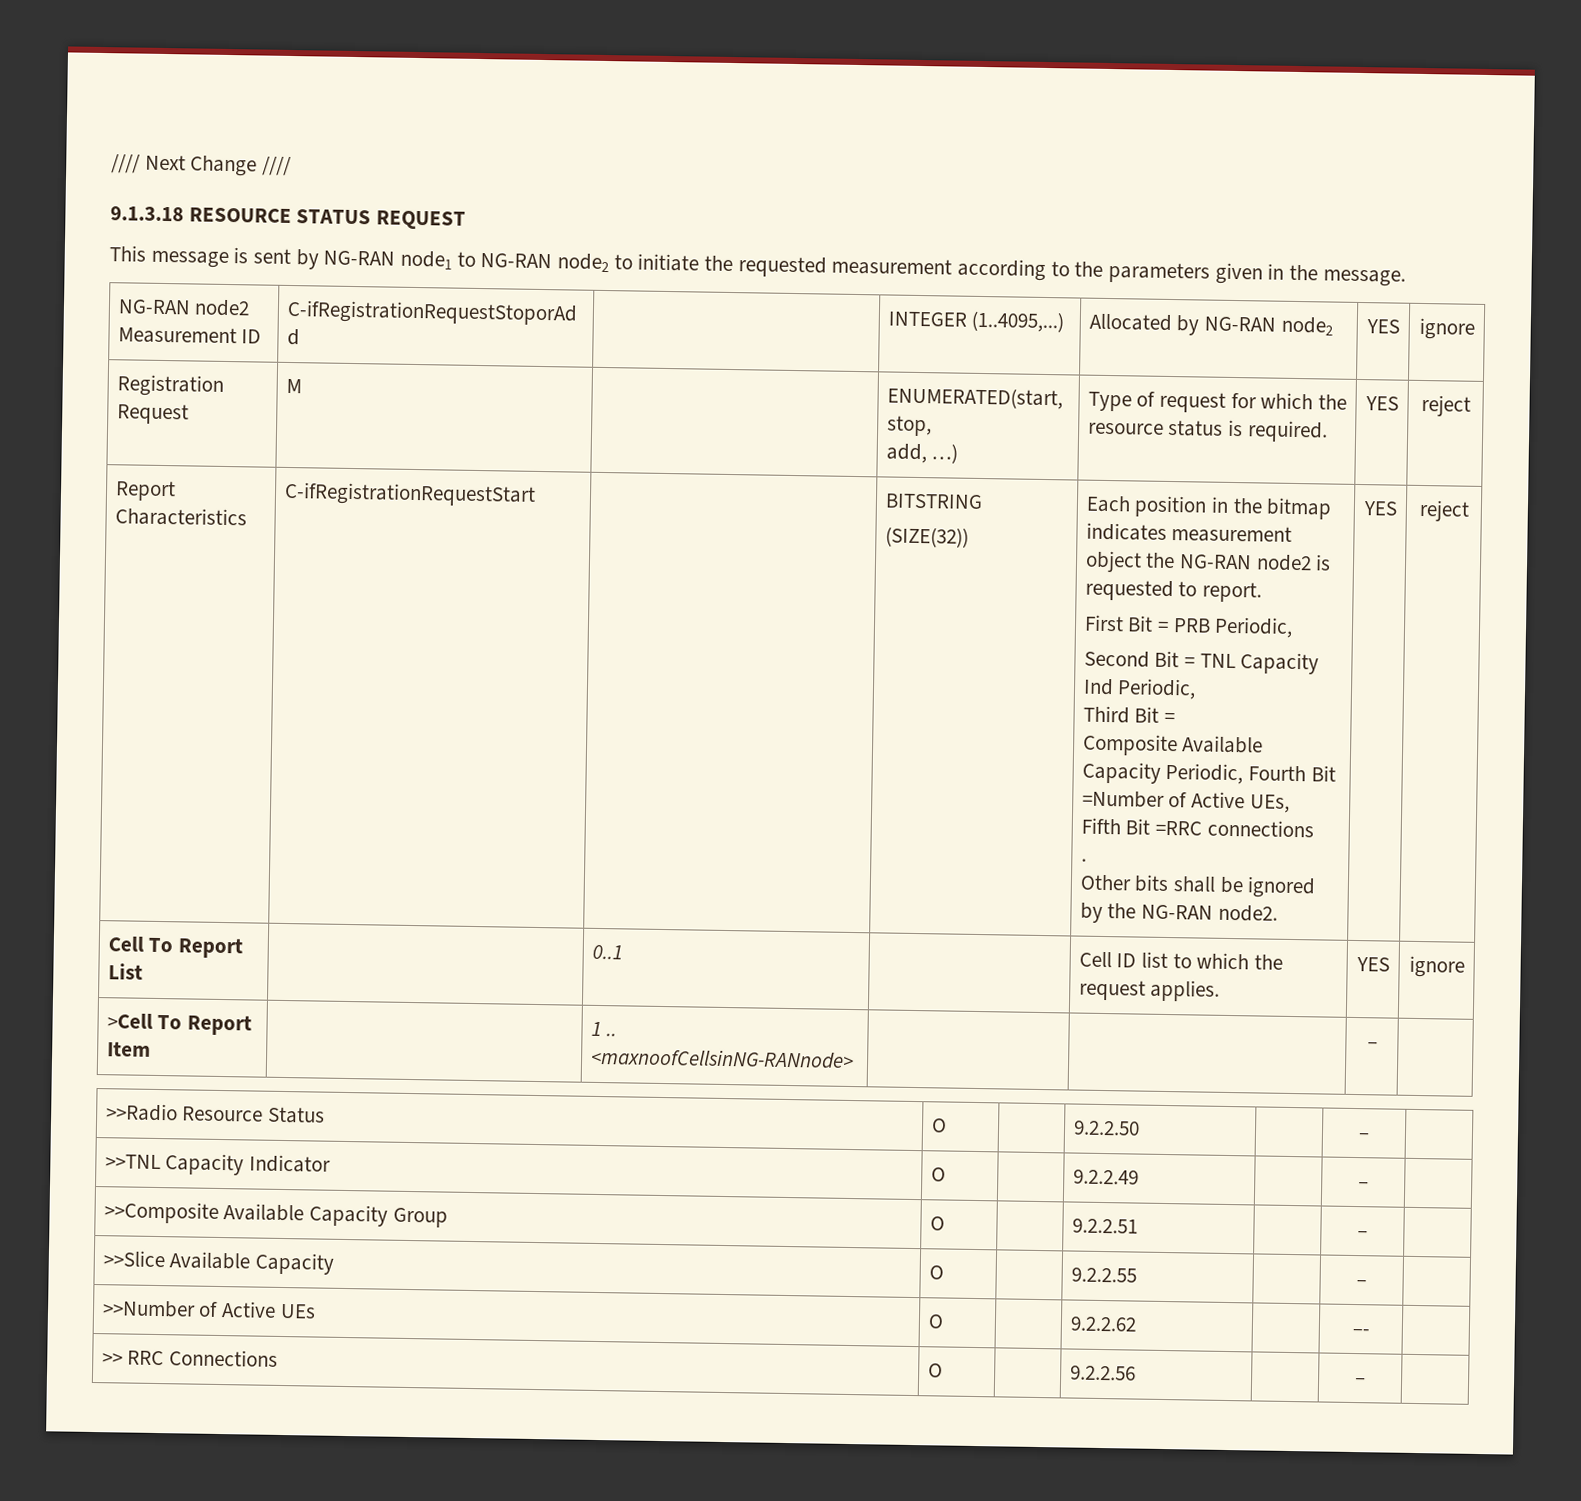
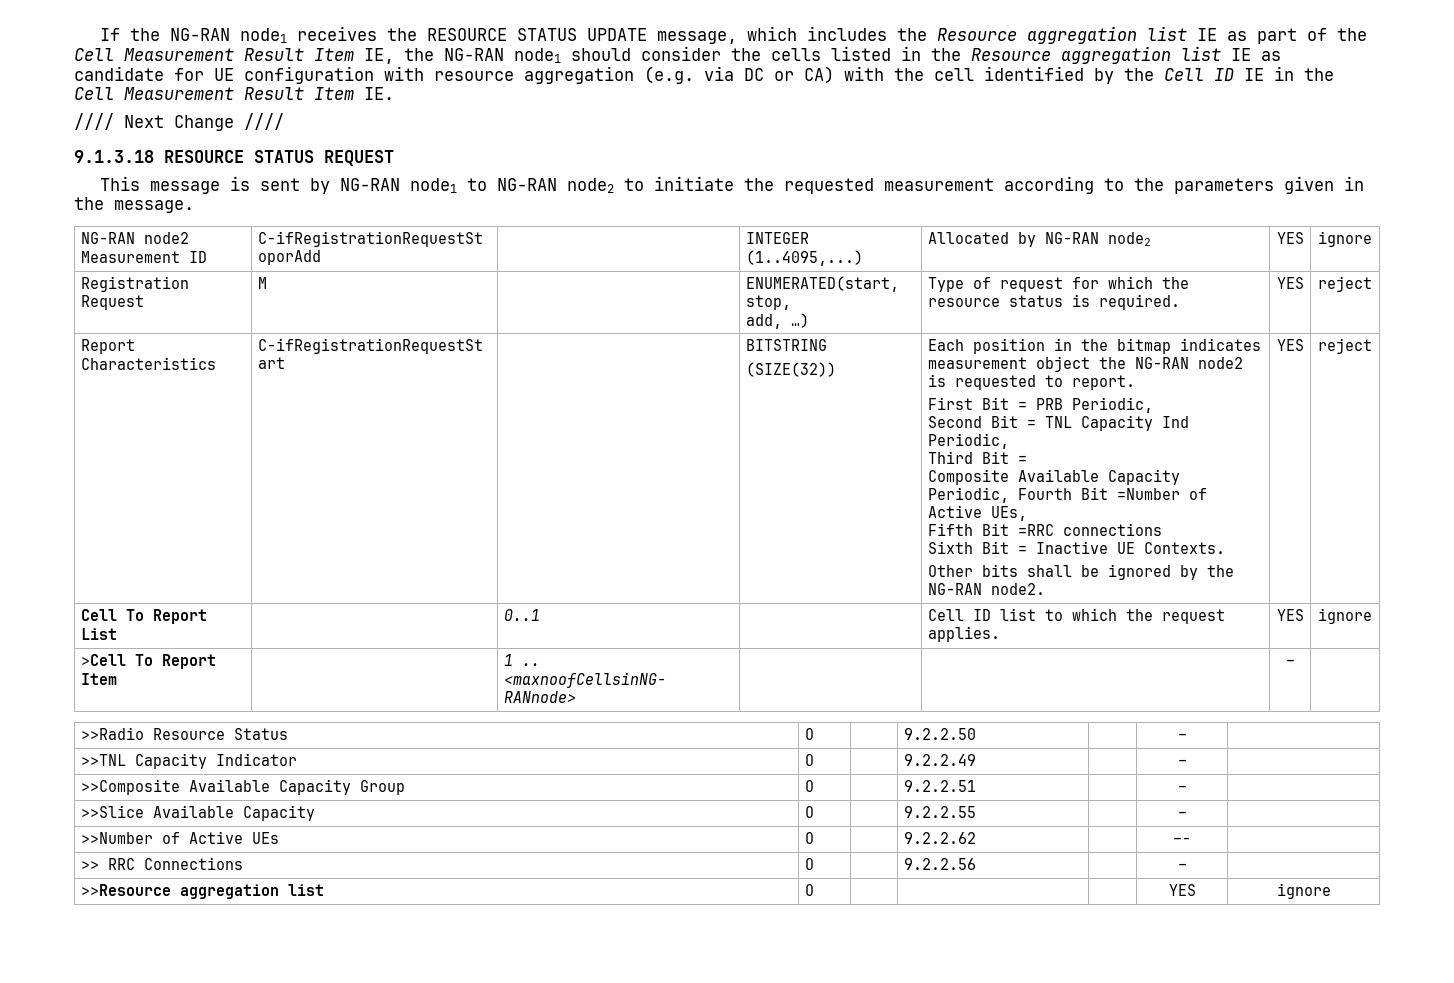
(111, 164) none -> [99,26,1367,44] [74,46,1281,64] [74,66,1334,84] [74,87,394,100] If the NG-RAN node1 receives the RESOURCE STATUS UPDATE message, which includes the Resource aggregation list IE as part of the Cell Measurement Result Item IE, the NG-RAN node1 should consider the cells listed in the Resource aggregation list IE as candidate for UE configuration with resource aggregation (e.g. via DC or CA) with the cell identified by the Cell ID IE in the Cell Measurement Result Item IE. //
[1080,858,1087,862] . -> [927,541,1225,554] Sixth Bit = Inactive UE Contexts.
(1366, 1381) none -> [80,884,324,899] [804,884,814,896] [1168,884,1196,896] [1276,883,1331,899] // >>Resource aggregation list | O | | | | YES | ignore

